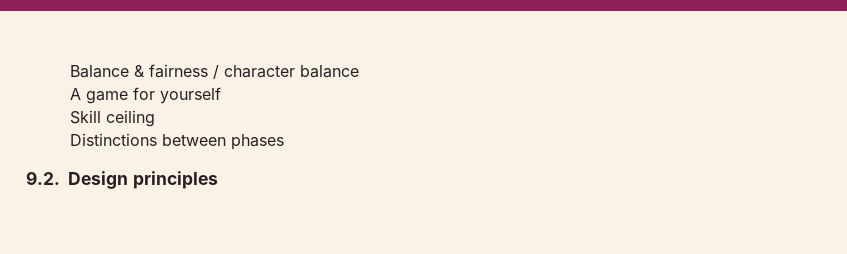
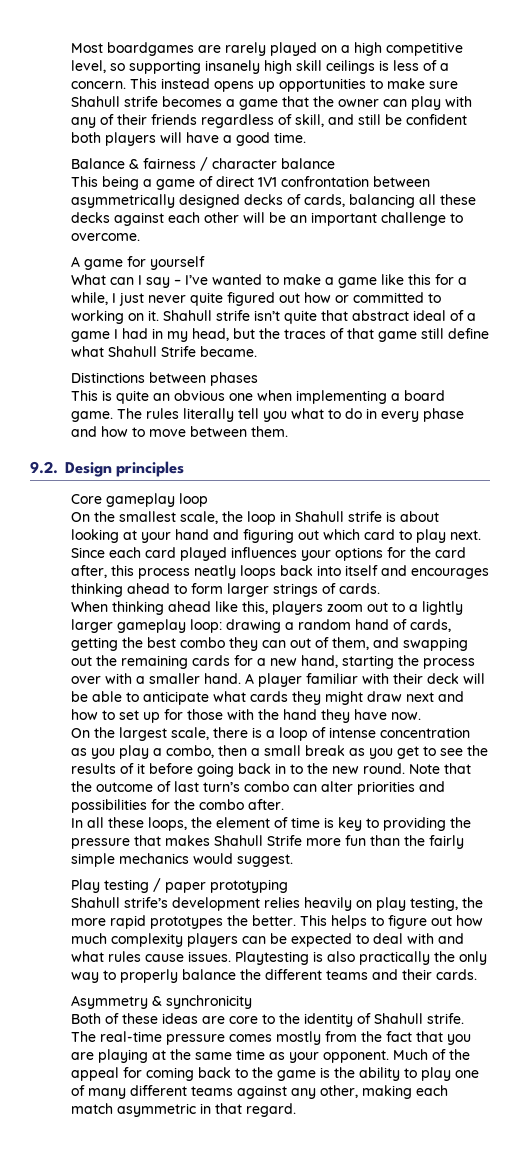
(70, 71) none -> [71,42,464,56] [71,60,450,74] [71,78,459,92] [71,96,473,110] [71,114,468,128] [71,132,307,146] Most boardgames are rarely played on a high competitive level, so supporting insanely high skill ceilings is less of a concern. This instead opens up opportunities to make sure Shahull strife becomes a game that the owner can play with any of their friends regardless of skill, and still be confident both players will have a good time. //
[70,87,222,104] [70,110,156,127] [70,133,285,150] [26,171,218,189] A game for yourself // Skill ceiling // Distinctions between phases // 9.2. Design principles -> [71,176,431,190] [71,194,477,208] [71,212,464,226] [71,233,141,241] [71,256,206,270] [71,274,468,288] [71,292,442,306] [71,310,477,324] [71,328,490,342] [71,346,258,357] [71,372,259,386] [71,390,446,404] [71,408,465,422] [71,426,289,437] [30,461,185,477] [71,493,209,507] [71,511,440,525] [71,529,482,543] [71,547,467,561] [71,565,490,579] [71,583,381,597] [71,601,464,615] [71,619,452,633] [71,637,469,651] [71,655,476,669] [71,673,486,687] [71,691,465,705] [71,709,422,723] [71,727,471,741] [71,745,489,759] [71,763,472,777] [71,781,446,795] [71,799,285,813] [71,817,472,831] [71,835,465,849] [71,853,294,867] [71,878,289,893] [71,897,484,911] [71,915,484,929] [71,933,465,947] [71,951,488,965] [71,969,478,983] [71,995,253,1009] [71,1013,465,1027] [71,1031,472,1045] [71,1049,471,1063] [71,1067,480,1081] [71,1085,449,1099] [71,1103,297,1117] This being a game of direct 1V1 confrontation between asymmetrically designed decks of cards, balancing all these decks against each other will be an important challenge to overcome. // A game for yourself // What can I say – I’ve wanted to make a game like this for a while, I just never quite figured out how or committed to working on it. Shahull strife isn’t quite that abstract ideal of a game I had in my head, but the traces of that game still define what Shahull Strife became. // Distinctions between phases // This is quite an obvious one when implementing a board game. The rules literally tell you what to do in every phase and how to move between them. // 9.2. Design principles // Core gameplay loop // On the smallest scale, the loop in Shahull strife is about looking at your hand and figuring out which card to play next. Since each card played influences your options for the card after, this process neatly loops back into itself and encourages thinking ahead to form larger strings of cards. // When thinking ahead like this, players zoom out to a lightly larger gameplay loop: drawing a random hand of cards, getting the best combo they can out of them, and swapping out the remaining cards for a new hand, starting the process over with a smaller hand. A player familiar with their deck will be able to anticipate what cards they might draw next and how to set up for those with the hand they have now. // On the largest scale, there is a loop of intense concentration as you play a combo, then a small break as you get to see the results of it before going back in to the new round. Note that the outcome of last turn’s combo can alter priorities and possibilities for the combo after. // In all these loops, the element of time is key to providing the pressure that makes Shahull Strife more fun than the fairly simple mechanics would suggest. // Play testing / paper prototyping // Shahull strife’s development relies heavily on play testing, the more rapid prototypes the better. This helps to figure out how much complexity players can be expected to deal with and what rules cause issues. Playtesting is also practically the only way to properly balance the different teams and their cards. // Asymmetry & synchronicity // Both of these ideas are core to the identity of Shahull strife. The real-time pressure comes mostly from the fact that you are playing at the same time as your opponent. Much of the appeal for coming back to the game is the ability to play one of many different teams against any other, making each match asymmetric in that regard.

